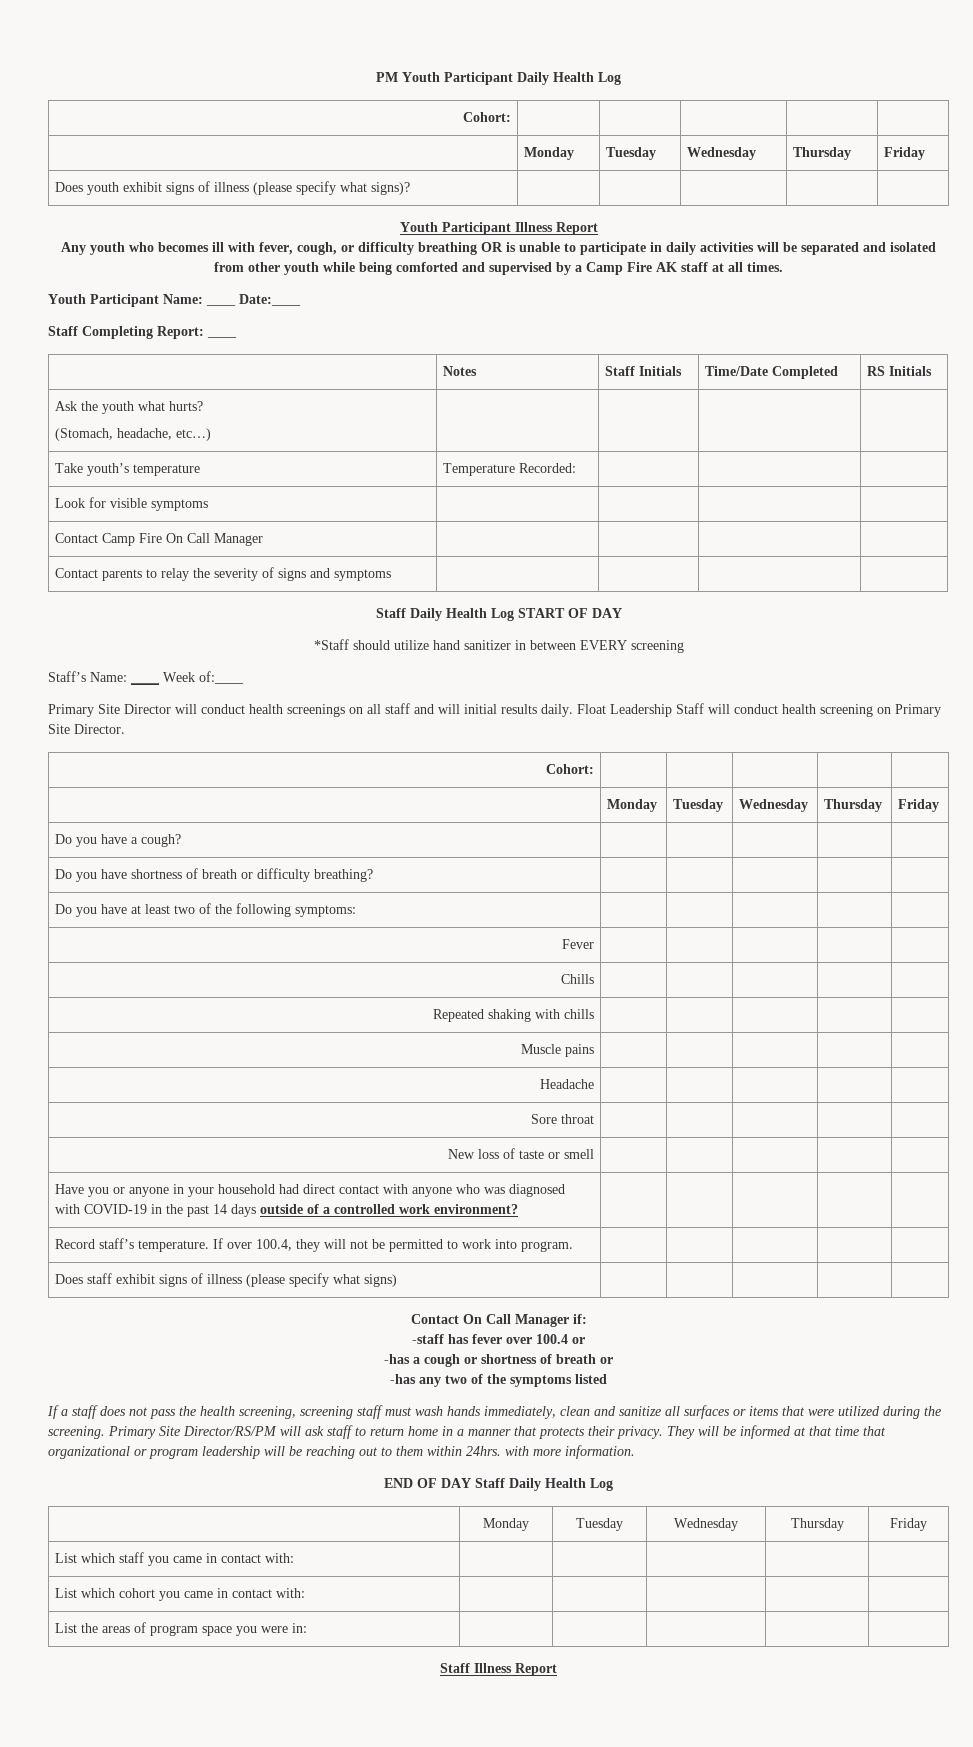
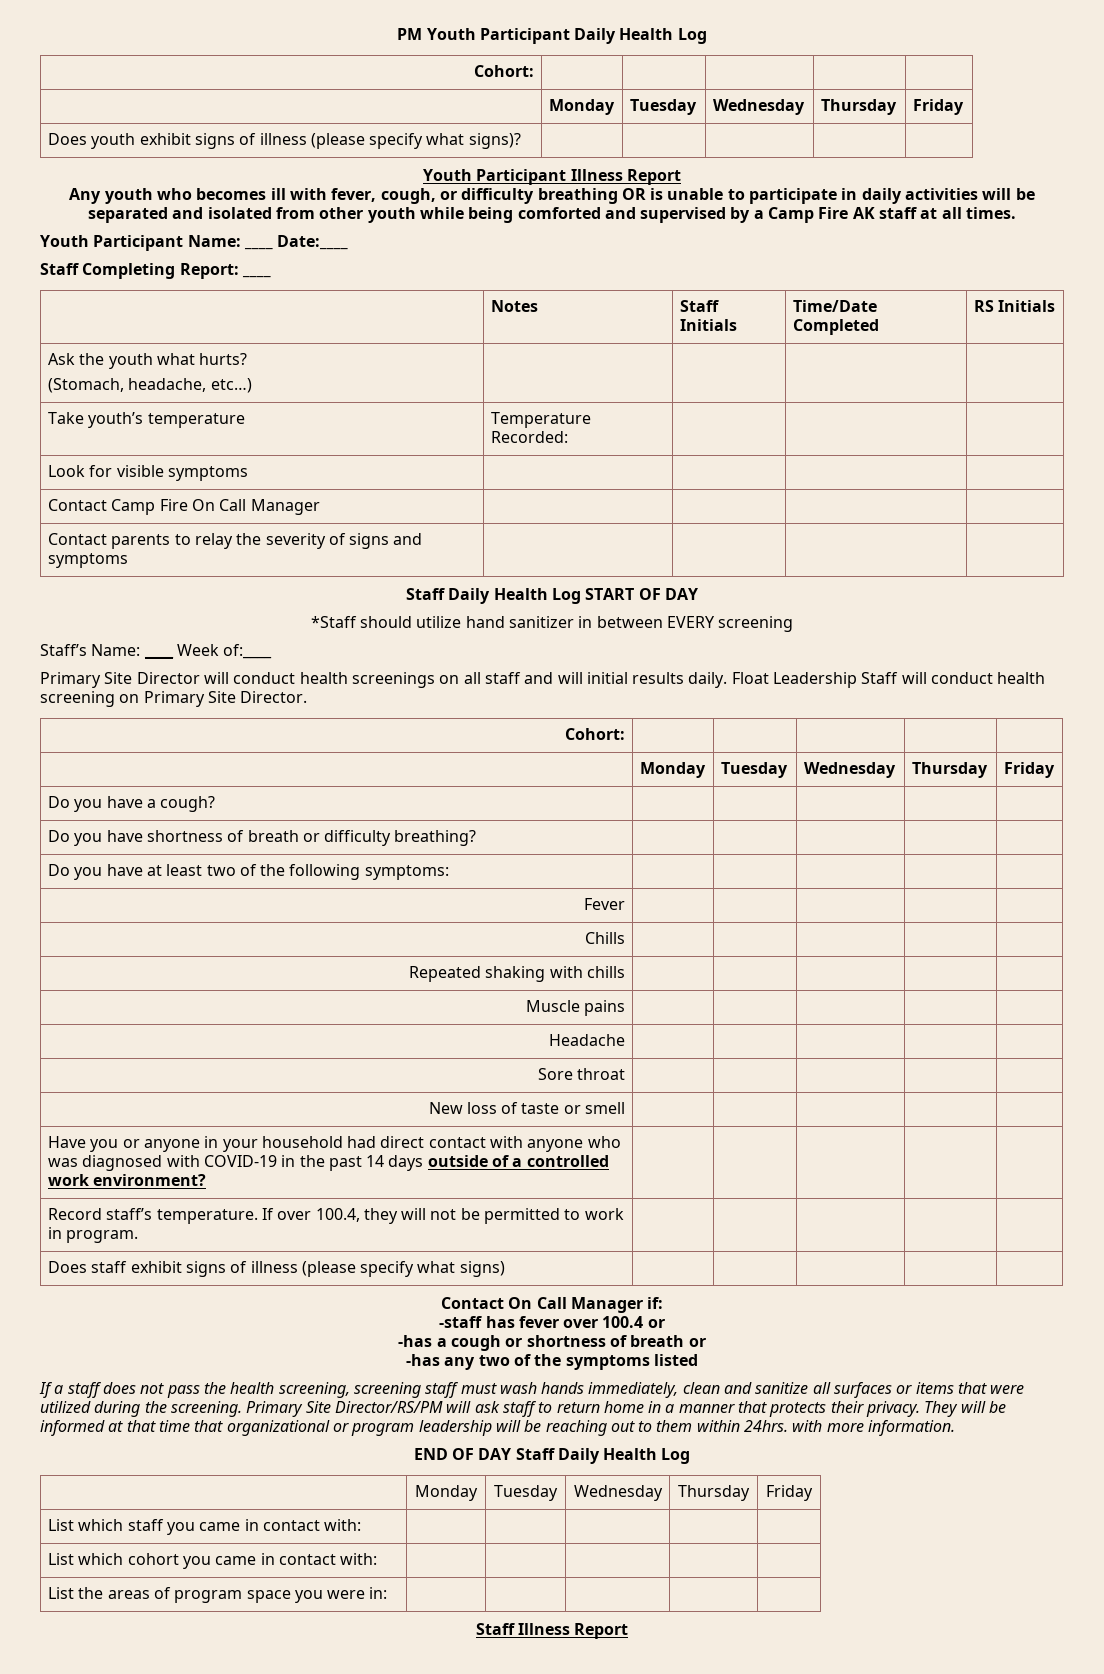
[495,1239,518,1249] into -> [47,1227,62,1239] in

